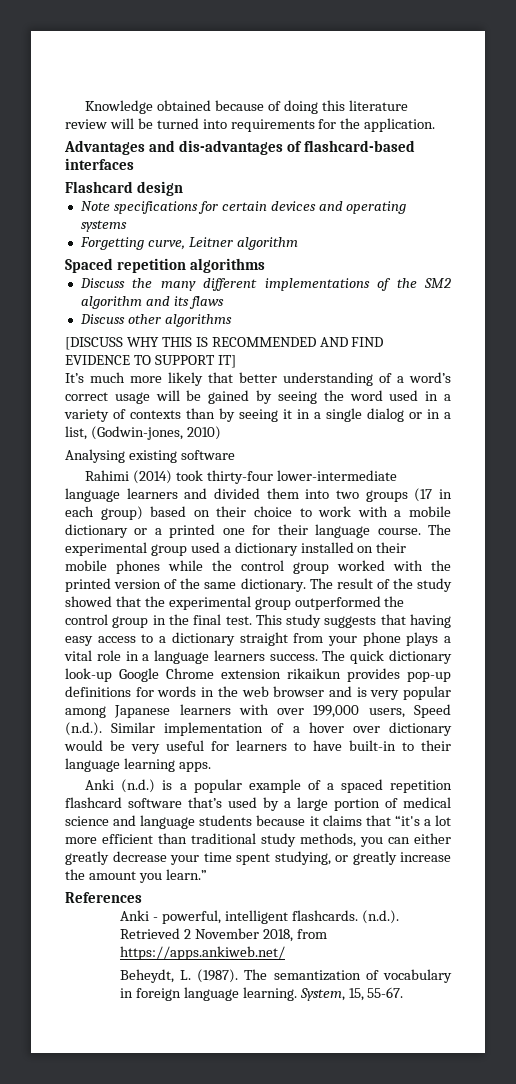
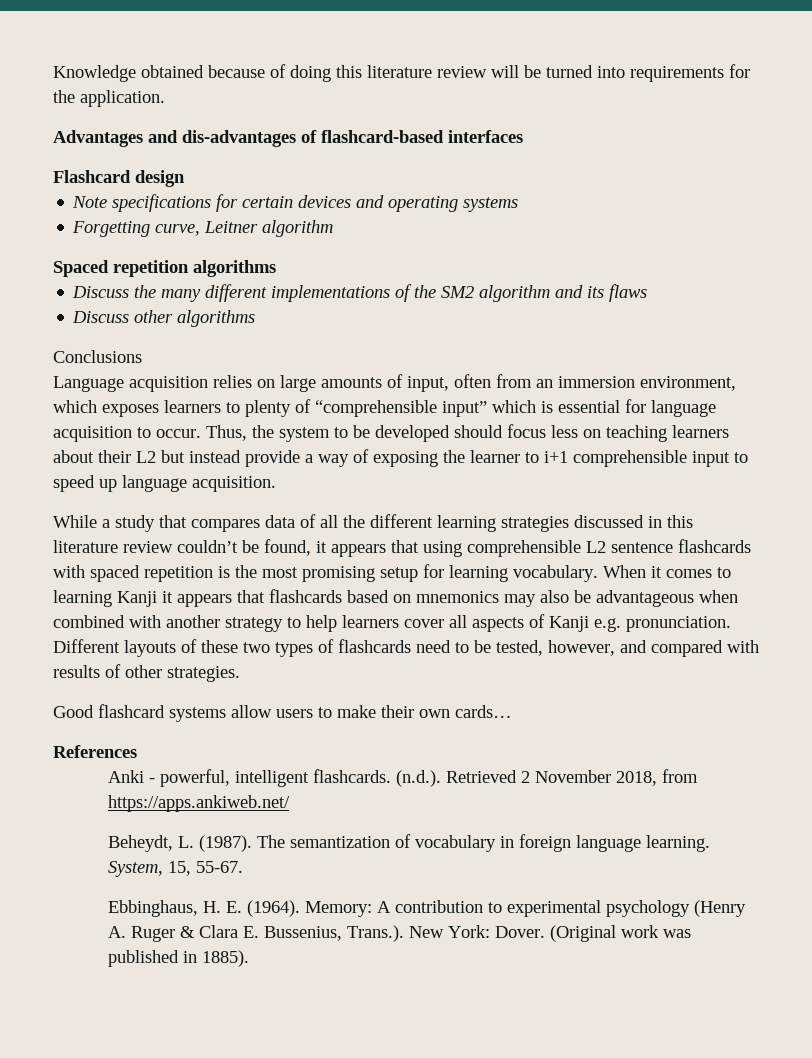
[65,337,384,350] [65,355,236,368] [65,372,451,386] [65,390,451,404] [64,408,451,422] [65,426,221,440] [65,449,235,463] [85,470,397,484] [65,488,452,502] [65,506,452,520] [65,524,452,538] [65,542,407,556] [65,560,451,574] [65,578,453,592] [65,596,405,610] [65,614,452,628] [65,632,451,646] [64,650,452,664] [65,668,451,682] [65,686,451,700] [65,704,451,718] [65,722,452,736] [64,740,451,754] [65,758,211,772] [85,779,453,793] [65,797,451,811] [65,815,452,829] [65,833,451,847] [65,851,451,865] [65,869,207,883] [DISCUSS WHY THIS IS RECOMMENDED AND FIND EVIDENCE TO SUPPORT IT] // It’s much more likely that better understanding of a word’s correct usage will be gained by seeing the word used in a variety of contexts than by seeing it in a single dialog or in a list, (Godwin-jones, 2010) // Analysing existing software // Rahimi (2014) took thirty-four lower-intermediate language learners and divided them into two groups (17 in each group) based on their choice to work with a mobile dictionary or a printed one for their language course. The experimental group used a dictionary installed on their mobile phones while the control group worked with the printed version of the same dictionary. The result of the study showed that the experimental group outperformed the control group in the final test. This study suggests that having easy access to a dictionary straight from your phone plays a vital role in a language learners success. The quick dictionary look-up Google Chrome extension rikaikun provides pop-up definitions for words in the web browser and is very popular among Japanese learners with over 199,000 users, Speed (n.d.). Similar implementation of a hover over dictionary would be very useful for learners to have built-in to their language learning apps. // Anki (n.d.) is a popular example of a spaced repetition flashcard software that’s used by a large portion of medical science and language students because it claims that “it's a lot more efficient than traditional study methods, you can either greatly decrease your time spent studying, or greatly increase the amount you learn.” -> [53,350,142,363] [53,374,736,392] [53,399,716,417] [53,424,729,442] [53,449,748,467] [53,475,276,492] [53,514,693,532] [53,539,751,557] [53,564,731,582] [53,589,738,607] [53,614,731,632] [53,639,759,657] [53,664,240,682] [53,704,512,722] Conclusions // Language acquisition relies on large amounts of input, often from an immersion environment, which exposes learners to plenty of “comprehensible input” which is essential for language acquisition to occur. Thus, the system to be developed should focus less on teaching learners about their L2 but instead provide a way of exposing the learner to i+1 comprehensible input to speed up language acquisition. // While a study that compares data of all the different learning strategies discussed in this literature review couldn’t be found, it appears that using comprehensible L2 sentence flashcards with spaced repetition is the most promising setup for learning vocabulary. When it comes to learning Kanji it appears that flashcards based on mnemonics may also be advantageous when combined with another strategy to help learners cover all aspects of Kanji e.g. pronunciation. Different layouts of these two types of flashcards need to be tested, however, and compared with results of other strategies. // Good flashcard systems allow users to make their own cards…
(404, 992) none -> [108,900,747,917] [108,925,692,942] [108,950,250,967] // Ebbinghaus, H. E. (1964). Memory: A contribution to experimental psychology (Henry A. Ruger & Clara E. Bussenius, Trans.). New York: Dover. (Original work was published in 1885).

